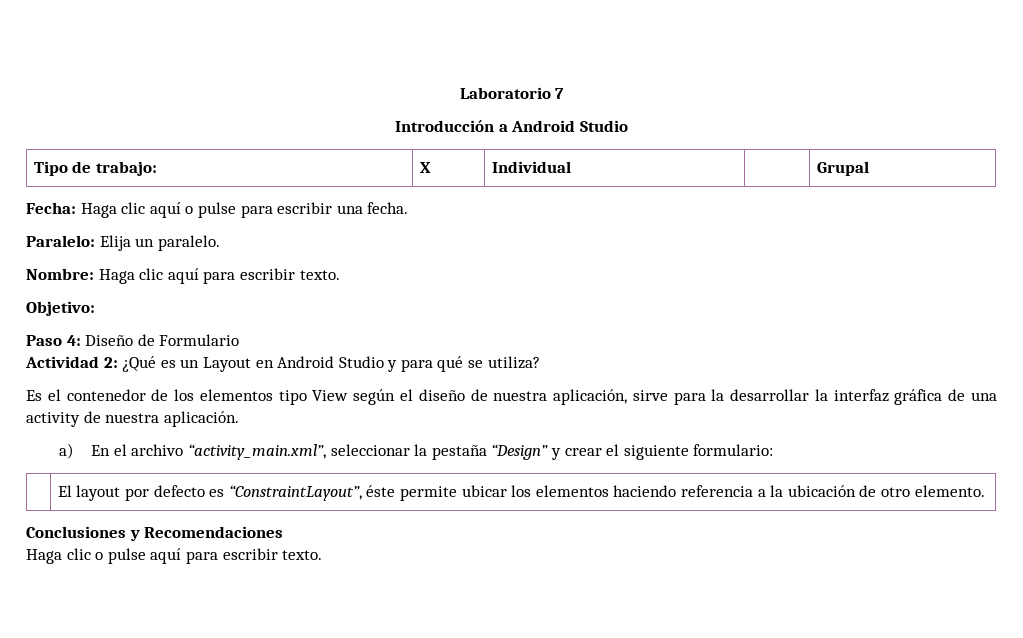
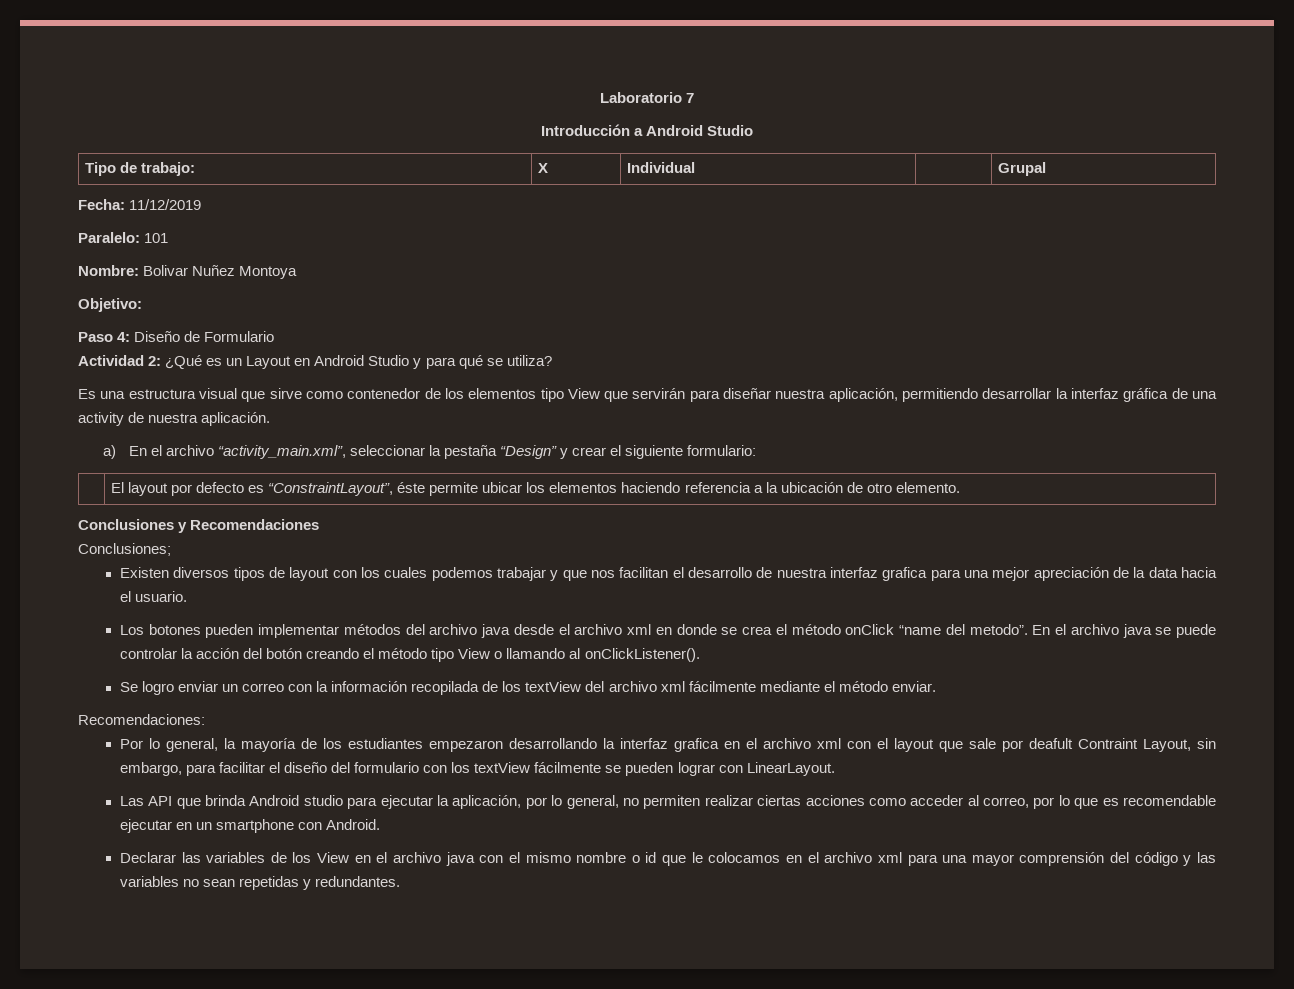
[80,202,409,218] [26,235,220,251] [26,268,340,284] Haga clic aquí o pulse para escribir una fecha. // Paralelo: Elija un paralelo. // Nombre: Haga clic aquí para escribir texto. -> [129,199,202,210] [78,232,169,243] [78,265,298,279] 11/12/2019 // Paralelo: 101 // Nombre: Bolivar Nuñez Montoya
[47,389,61,401] el -> [100,388,343,402] una estructura visual que sirve como
[353,389,725,405] según el diseño de nuestra aplicación, sirve para la -> [604,388,979,402] que servirán para diseñar nuestra aplicación, permitiendo
[26,548,323,564] Haga clic o pulse aquí para escribir texto. -> [78,543,171,556] [119,567,1218,581] [119,591,187,602] [119,624,1216,638] [119,648,700,662] [119,681,936,695] [78,714,205,725] [119,738,1217,752] [119,762,835,776] [119,795,1217,809] [119,819,381,833] [119,852,1217,866] [119,876,401,890] Conclusiones; // Existen diversos tipos de layout con los cuales podemos trabajar y que nos facilitan el desarrollo de nuestra interfaz grafica para una mejor apreciación de la data hacia el usuario. // Los botones pueden implementar métodos del archivo java desde el archivo xml en donde se crea el método onClick “name del metodo”. En el archivo java se puede controlar la acción del botón creando el método tipo View o llamando al onClickListener(). // Se logro enviar un correo con la información recopilada de los textView del archivo xml fácilmente mediante el método enviar. // Recomendaciones: // Por lo general, la mayoría de los estudiantes empezaron desarrollando la interfaz grafica en el archivo xml con el layout que sale por deafult Contraint Layout, sin embargo, para facilitar el diseño del formulario con los textView fácilmente se pueden lograr con LinearLayout. // Las API que brinda Android studio para ejecutar la aplicación, por lo general, no permiten realizar ciertas acciones como acceder al correo, por lo que es recomendable ejecutar en un smartphone con Android. // Declarar las variables de los View en el archivo java con el mismo nombre o id que le colocamos en el archivo xml para una mayor comprensión del código y las variables no sean repetidas y redundantes.

